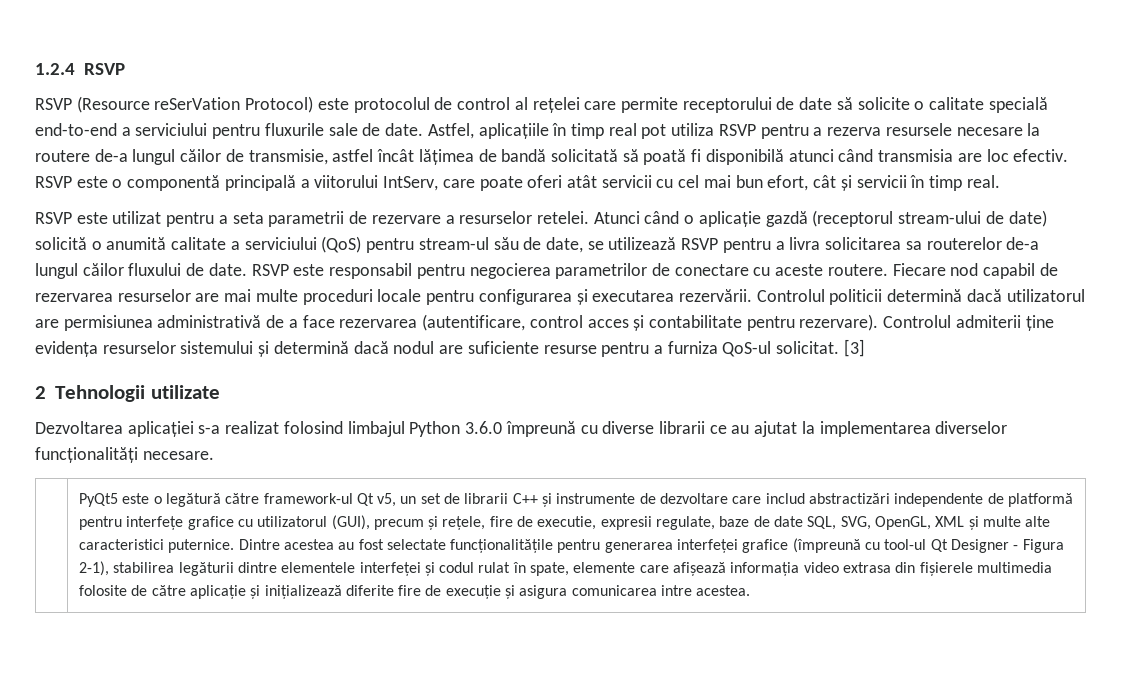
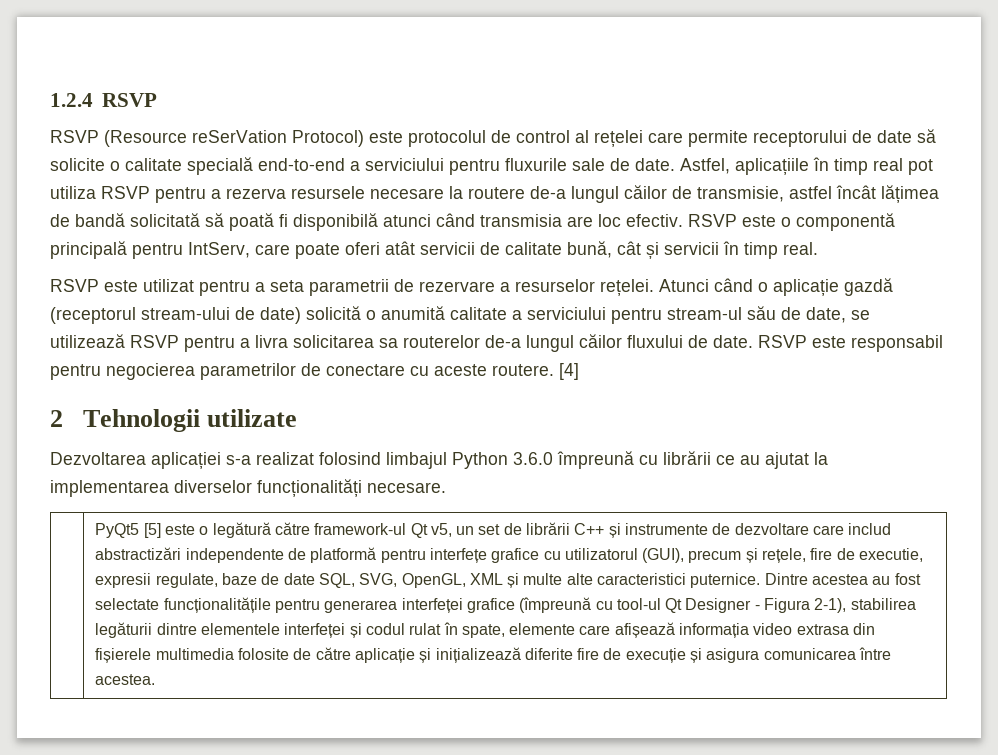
[300,175,379,188] a viitorului -> [132,243,183,259] pentru
[656,175,809,191] cu cel mai bun efort, -> [480,241,612,258] de calitate bună,
[536,211,589,224] retelei. -> [600,279,654,296] rețelei.
[321,236,362,253] (QoS) -> (606, 313) none
[892,263,1058,279] [35,289,1085,305] [35,314,1054,331] [35,339,865,357] Fiecare nod capabil de rezervarea resurselor are mai multe proceduri locale pentru configurarea și executarea rezervării. Controlul politicii determină dacă utilizatorul are permisiunea administrativă de a face rezervarea (autentificare, control acces și contabilitate pentru rezervare). Controlul admiterii ține evidența resurselor sistemului și determină dacă nodul are suficiente resurse pentru a furniza QoS-ul solicitat. [3] -> [559,363,579,380] [4]
[602,421,705,434] diverse librarii -> [663,451,711,465] librării
(118, 500) none -> [143,523,161,538] [5]
[464,493,509,504] librarii -> [526,522,571,535] librării
[661,585,693,596] intre -> [859,647,892,660] între

